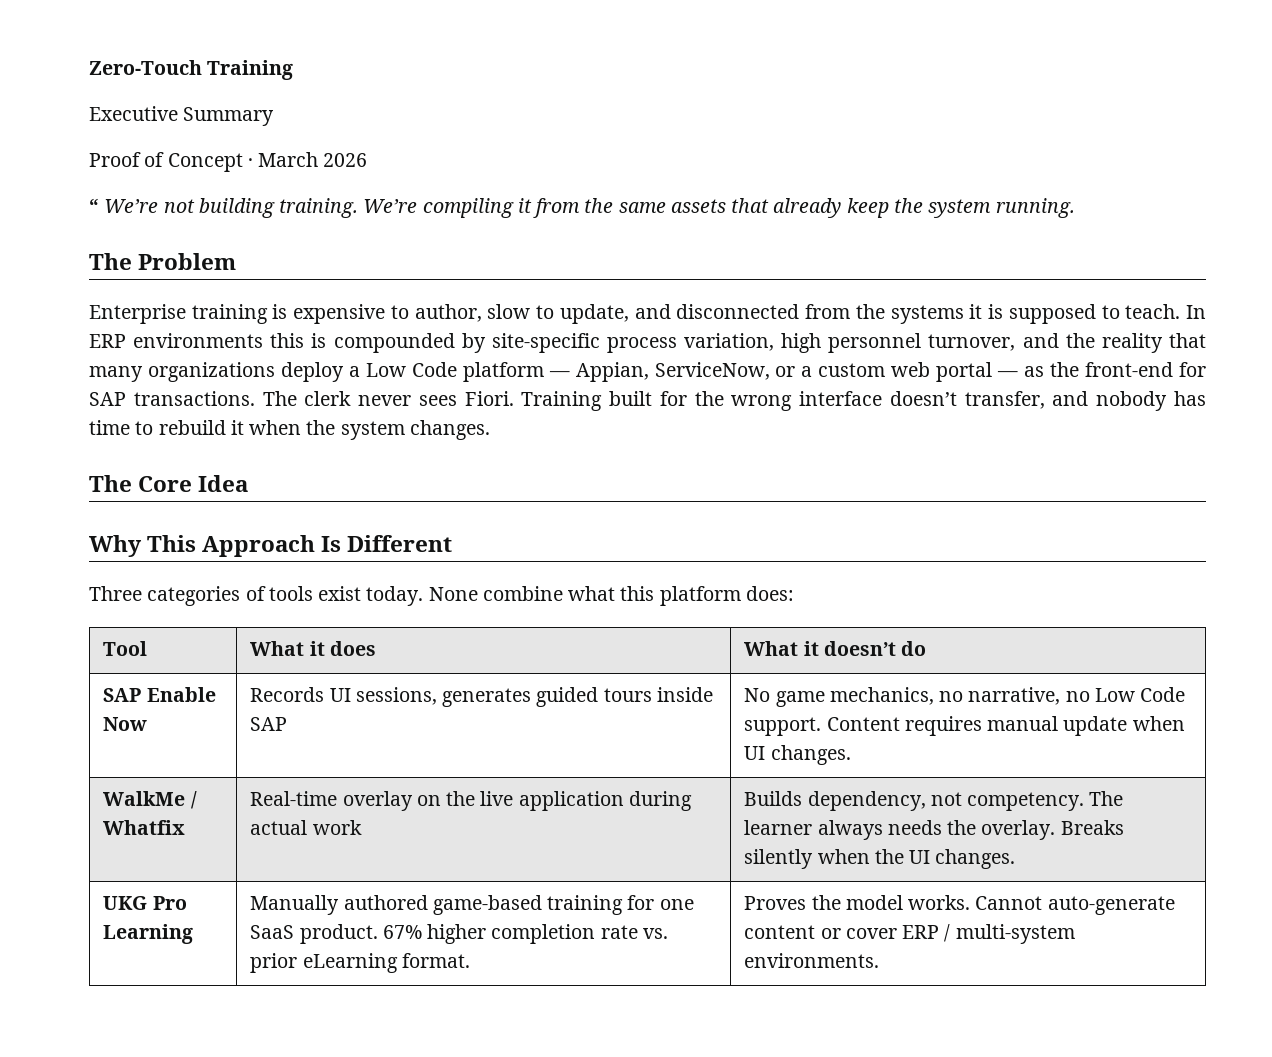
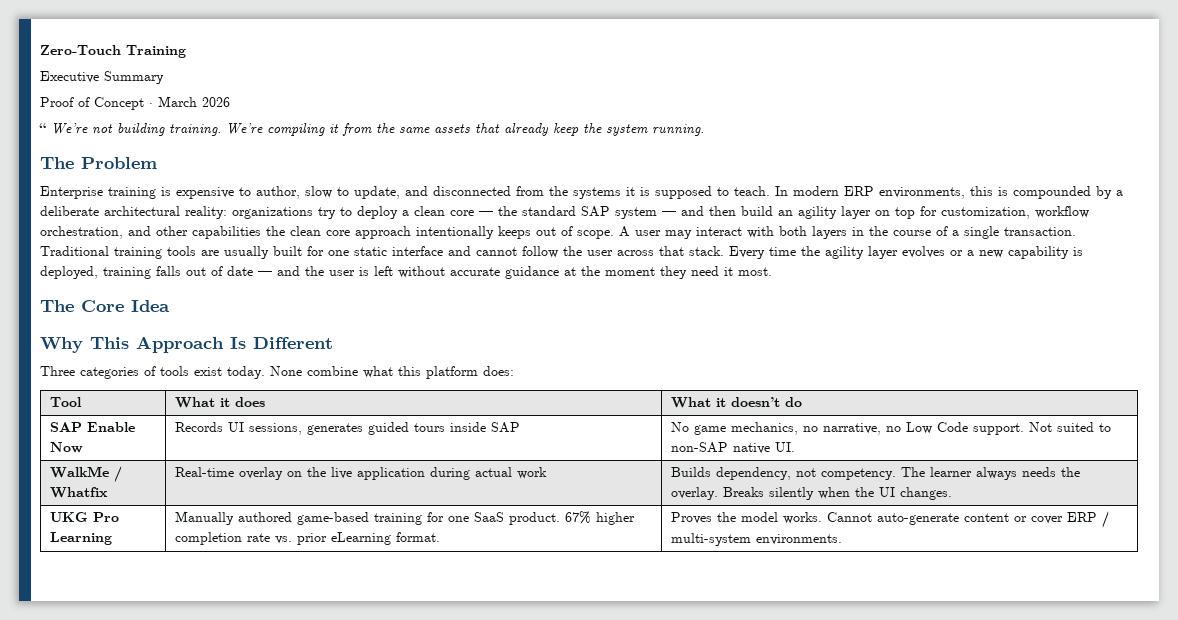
[89,333,264,348] ERP environments -> [793,186,965,199] modern ERP environments,
[491,333,1206,353] [89,362,1206,382] [89,391,1206,411] [89,420,490,440] site-specific process variation, high personnel turnover, and the reality that many organizations deploy a Low Code platform — Appian, ServiceNow, or a custom web portal — as the front-end for SAP transactions. The clerk never sees Fiori. Training built for the wrong interface doesn’t transfer, and nobody has time to rebuild it when the system changes. -> [1116,190,1123,196] [40,206,1089,219] [40,226,1076,239] [40,246,1083,259] [40,266,772,279] a deliberate architectural reality: organizations try to deploy a clean core — the standard SAP system — and then build an agility layer on top for customization, workflow orchestration, and other capabilities the clean core approach intentionally keeps out of scope. A user may interact with both layers in the course of a single transaction. Traditional training tools are usually built for one static interface and cannot follow the user across that stack. Every time the agility layer evolves or a new capability is deployed, training falls out of date — and the user is left without accurate guidance at the moment they need it most.
[826,716,1185,736] [744,745,851,765] Content requires manual update when UI changes. -> [1029,422,1112,432] [671,442,796,454] Not suited to non-SAP native UI.

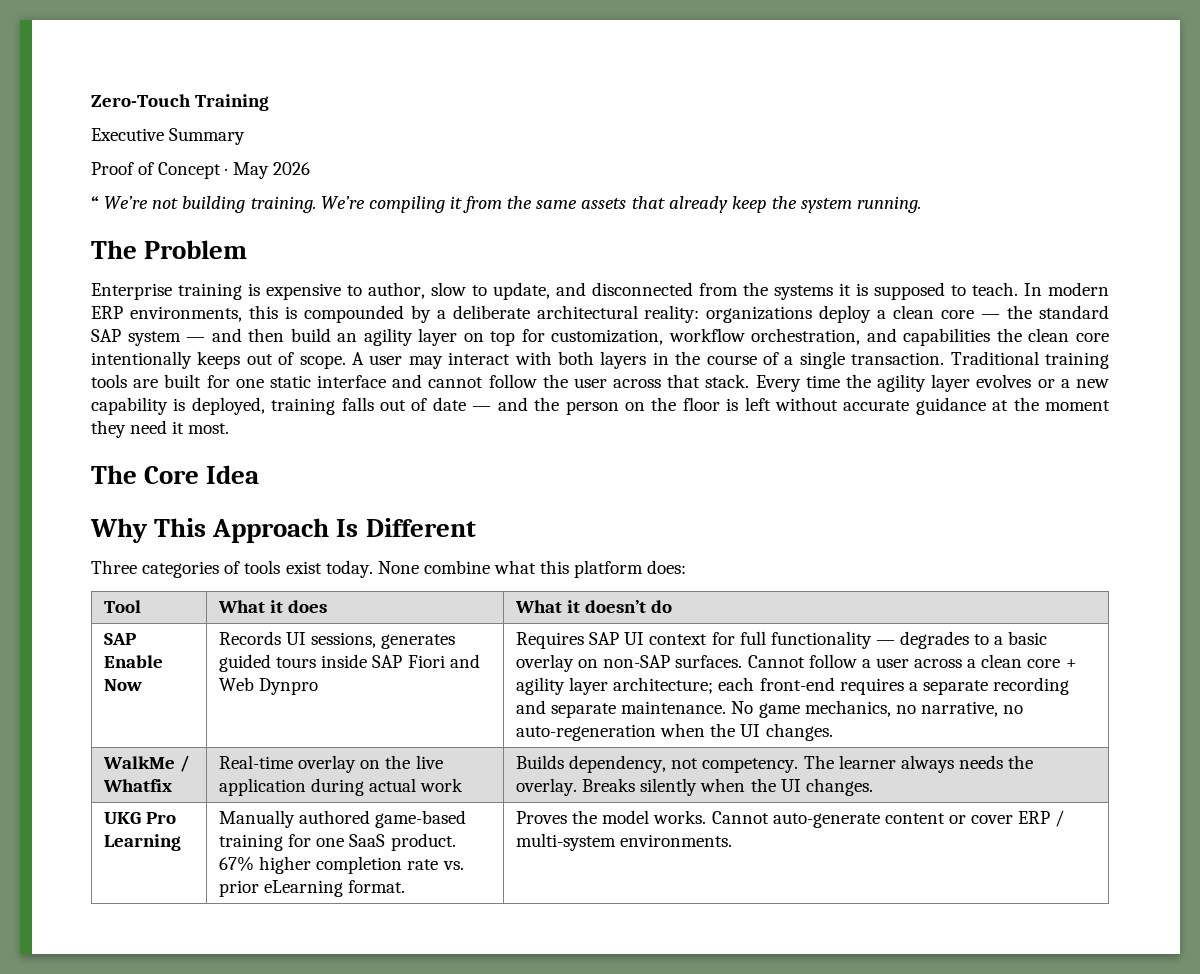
[158,96,197,107] March -> [232,162,269,179] May
[318,207,352,219] try to -> (813, 314) none
[156,226,188,236] other -> (897, 335) none
[355,226,411,239] approach -> (1109, 337) none
[224,246,269,259] usually -> (159, 383) none
[329,270,355,276] user -> [565,397,720,415] person on the floor
(521, 427) | -> [407,654,480,668] [218,677,319,695] [515,631,1048,649] [515,654,1077,672] [515,677,1070,695] [515,700,727,718] Fiori and Web Dynpro | Requires SAP UI context for full functionality — degrades to a basic overlay on non-SAP surfaces. Cannot follow a user across a clean core + agility layer architecture; each front-end requires a separate recording and separate maintenance.
[906,422,1112,435] [671,442,796,454] Low Code support. Not suited to non-SAP native UI. -> [515,723,833,741] auto-regeneration when the UI changes.

